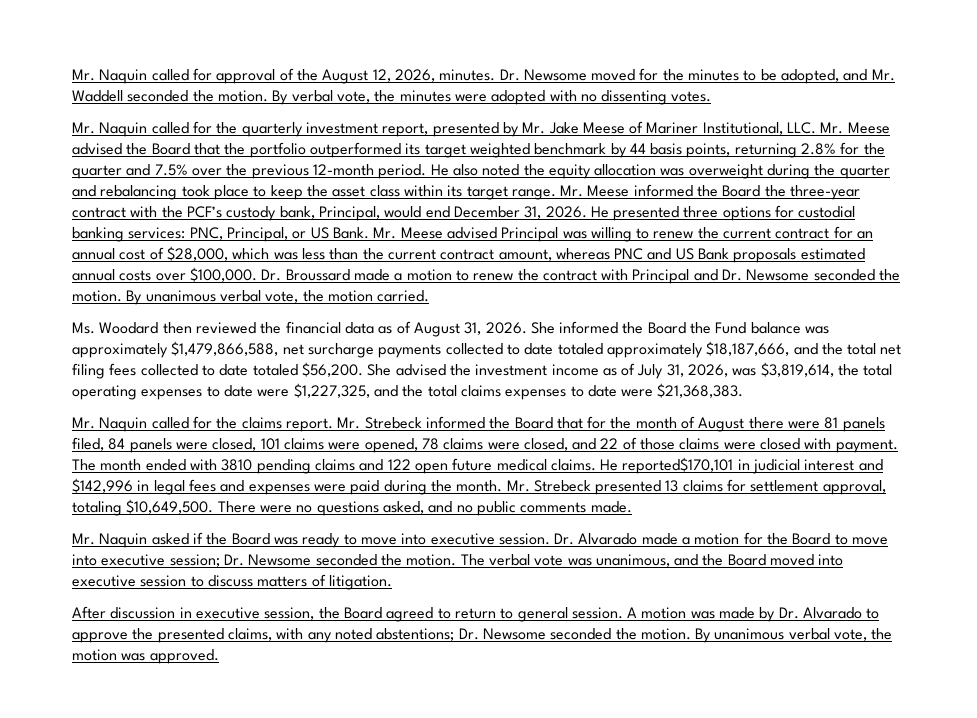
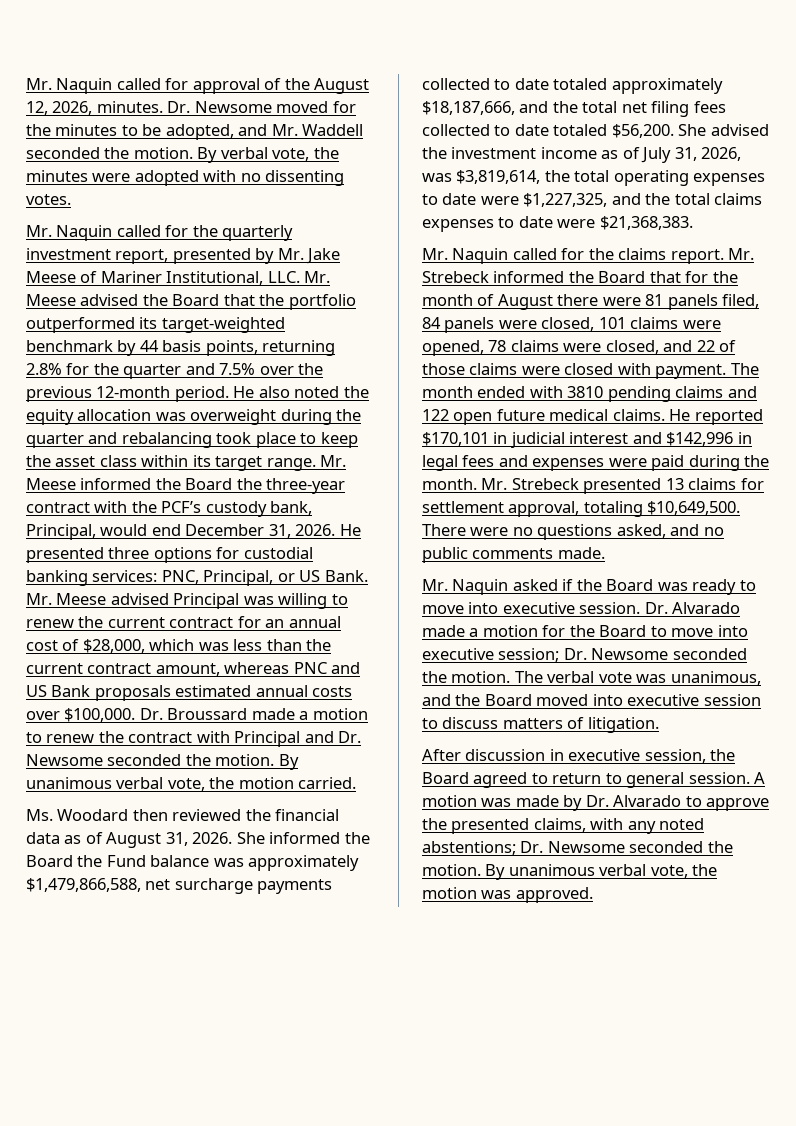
[424,143,530,158] target weighted -> [161,317,285,333] target-weighted
[622,457,734,474] reported$170,101 -> [694,409,763,425] [422,432,489,446] reported $170,101

